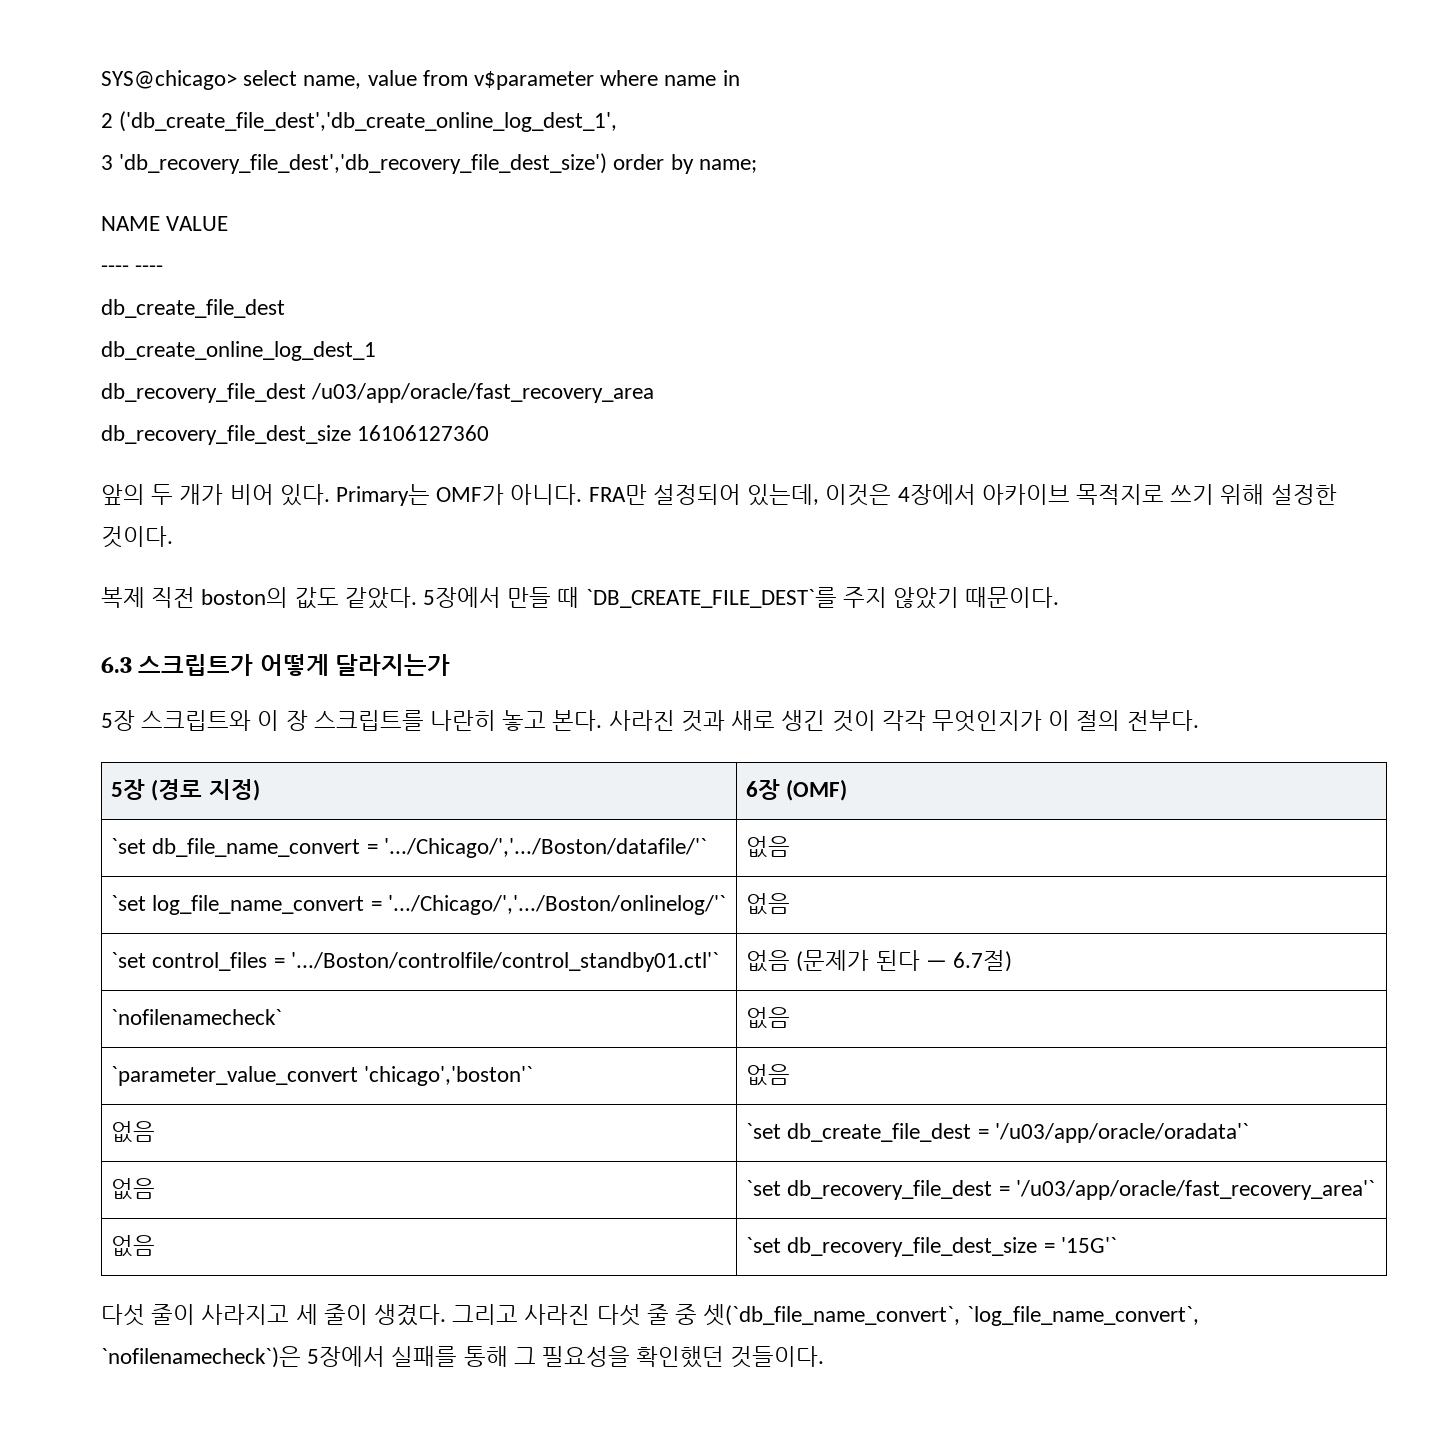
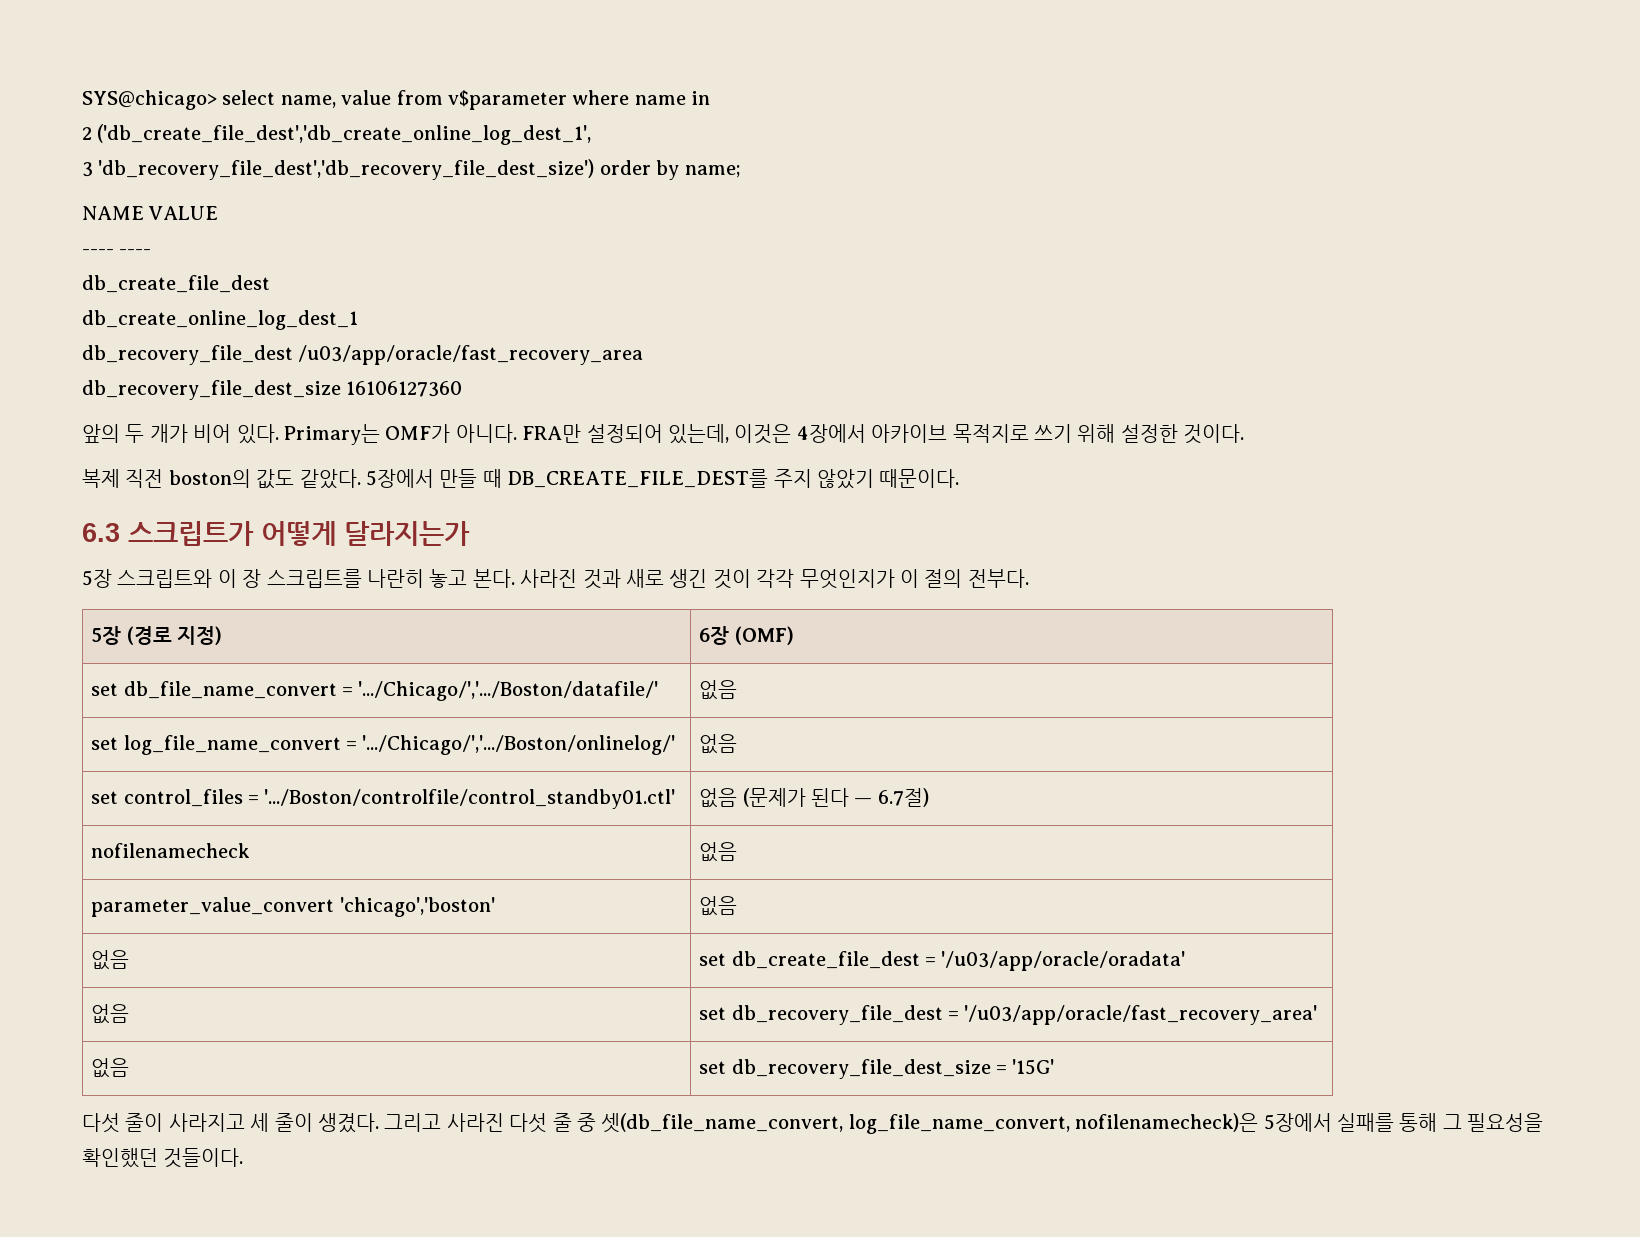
[585,587,837,608] `DB_CREATE_FILE_DEST`를 -> [507,469,769,488] DB_CREATE_FILE_DEST를
[111,838,147,854] `set -> [91,683,119,696] set
[383,838,707,858] [746,836,791,858] [111,895,147,911] '.../Chicago/','.../Boston/datafile/'` | 없음 // `set -> [358,681,659,701] [699,680,738,700] [91,737,119,750] '.../Chicago/','.../Boston/datafile/' | 없음 // set
[387,895,726,915] [746,893,791,915] [111,952,147,968] '.../Chicago/','.../Boston/onlinelog/'` | 없음 // `set -> [362,735,676,755] [699,734,738,754] [91,791,119,804] '.../Chicago/','.../Boston/onlinelog/' | 없음 // set
[290,952,719,972] '.../Boston/controlfile/control_standby01.ctl'` -> [264,789,676,809] '.../Boston/controlfile/control_standby01.ctl'
[111,1009,283,1025] [746,1007,791,1029] [111,1066,534,1086] `nofilenamecheck` | 없음 // `parameter_value_convert 'chicago','boston'` -> [91,843,251,858] [699,842,738,862] [91,897,495,917] nofilenamecheck | 없음 // parameter_value_convert 'chicago','boston'
[746,1123,782,1139] `set -> [699,953,727,966] set
[994,1123,1249,1143] [111,1178,156,1200] [746,1180,782,1196] '/u03/app/oracle/oradata'` // 없음 | `set -> [941,951,1186,971] [91,1004,130,1024] [699,1007,727,1020] '/u03/app/oracle/oradata' // 없음 | set
[1015,1180,1375,1200] [111,1235,156,1257] [746,1237,782,1253] '/u03/app/oracle/fast_recovery_area'` // 없음 | `set -> [964,1005,1318,1025] [91,1058,130,1078] [699,1061,727,1074] '/u03/app/oracle/fast_recovery_area' // 없음 | set
[1060,1237,1117,1253] '15G'` -> [1012,1059,1055,1075] '15G'
[703,1304,1199,1326] [101,1346,301,1368] 셋(`db_file_name_convert`, `log_file_name_convert`, `nofilenamecheck`)은 -> [601,1113,1259,1134] 셋(db_file_name_convert, log_file_name_convert, nofilenamecheck)은

